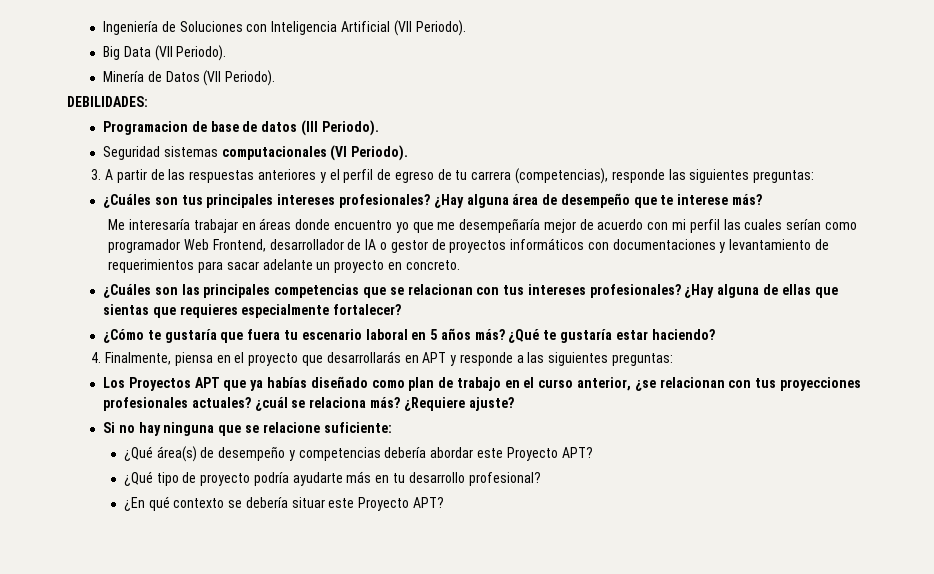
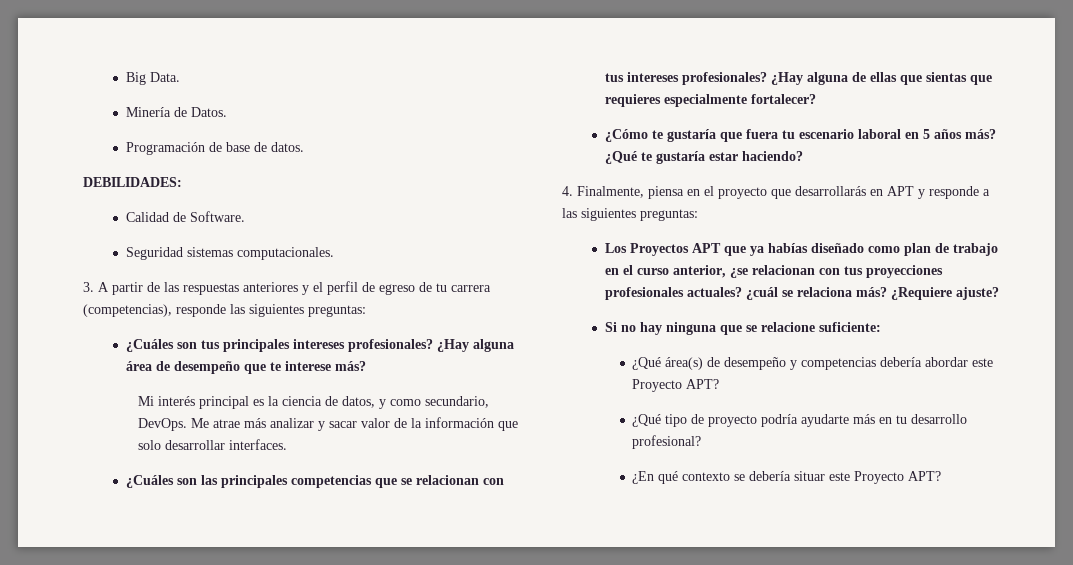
[103,20,466,36] [103,45,227,61] [103,70,276,86] [67,96,148,107] [103,120,379,136] Ingeniería de Soluciones con Inteligencia Artificial (VII Periodo). // Big Data (VII Periodo). // Minería de Datos (VII Periodo). // DEBILIDADES: // Programacion de base de datos (III Periodo). -> [125,72,180,85] [125,107,227,117] [125,142,304,155] [83,177,182,187] [125,211,245,222] Big Data. // Minería de Datos. // Programación de base de datos. // DEBILIDADES: // Calidad de Software.
[221,145,409,161] computacionales (VI Periodo). -> [236,247,334,260] computacionales.
[108,218,857,233] [108,238,830,253] [108,259,460,273] Me interesaría trabajar en áreas donde encuentro yo que me desempeñaría mejor de acuerdo con mi perfil las cuales serían como programador Web Frontend, desarrollador de IA o gestor de proyectos informáticos con documentaciones y levantamiento de requerimientos para sacar adelante un proyecto en concreto. -> [137,396,489,409] [137,417,518,431] [137,439,287,450] Mi interés principal es la ciencia de datos, y como secundario, DevOps. Me atrae más analizar y sacar valor de la información que solo desarrollar interfaces.

